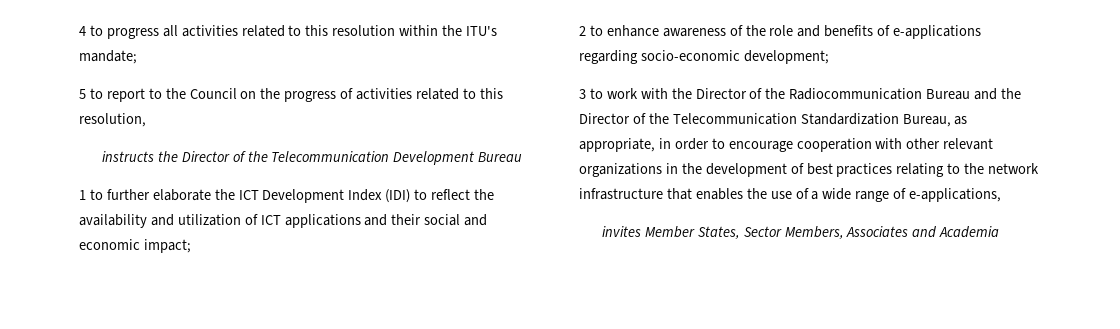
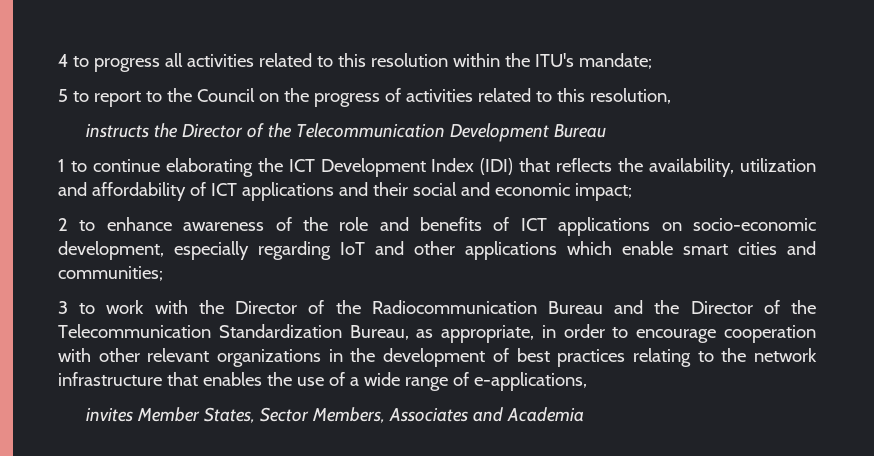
[106,189,211,201] further elaborate -> [92,158,253,177] continue elaborating
[414,189,495,200] [79,214,241,228] to reflect the availability and utilization -> [519,158,816,177] [58,182,186,201] that reflects the availability, utilization and affordability
[893,25,982,39] [579,50,829,64] e-applications regarding socio-economic development; -> [520,217,816,236] [58,241,816,260] [58,266,163,281] ICT applications on socio-economic development, especially regarding IoT and other applications which enable smart cities and communities;

